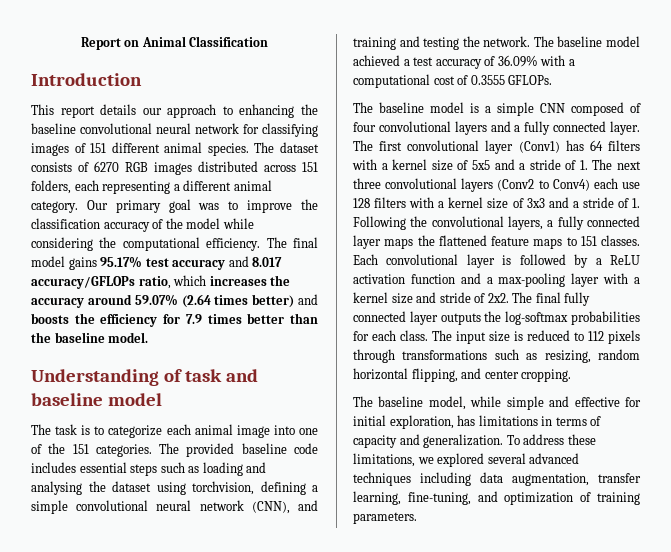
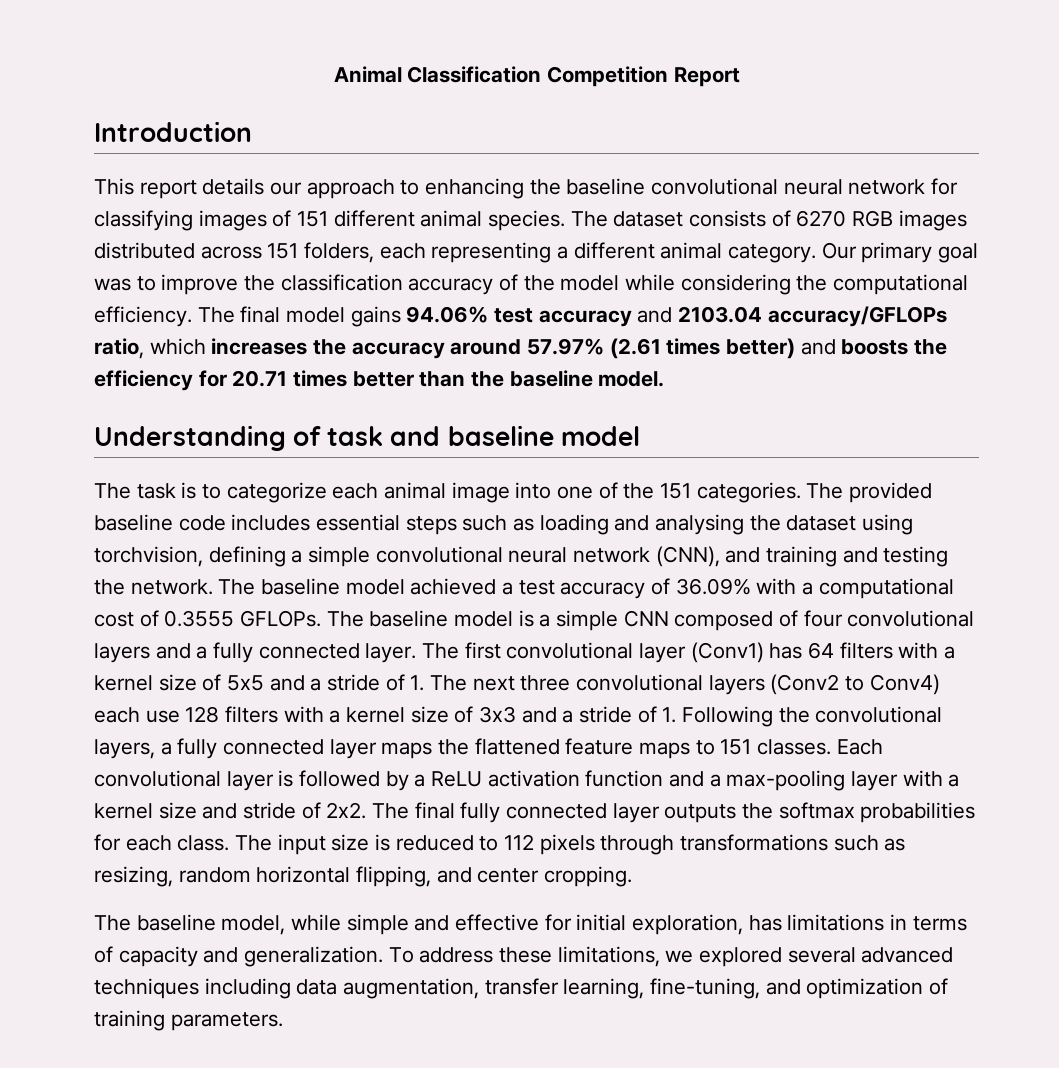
[80,37,140,50] Report on -> (333, 74) none
(269, 41) none -> [546,66,740,87] Competition Report
[100,256,143,268] 95.17% -> [406,306,489,323] 94.06%
[252,257,283,267] 8.017 -> [678,306,763,323] 2103.04
[134,294,211,308] 59.07% (2.64 -> [527,338,661,359] 57.97% (2.61
[185,314,202,324] 7.9 -> [232,370,288,387] 20.71
(553, 80) // -> (322, 618) none
[505,311,569,325] log-softmax -> [778,802,855,819] softmax

